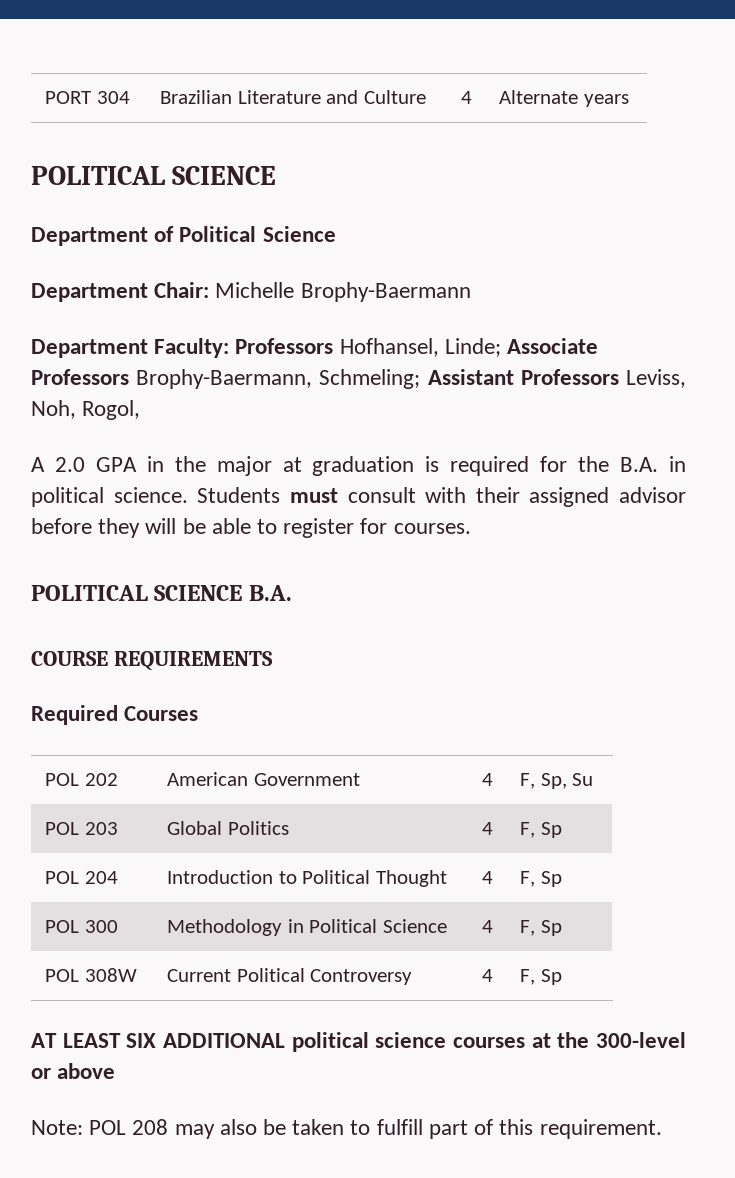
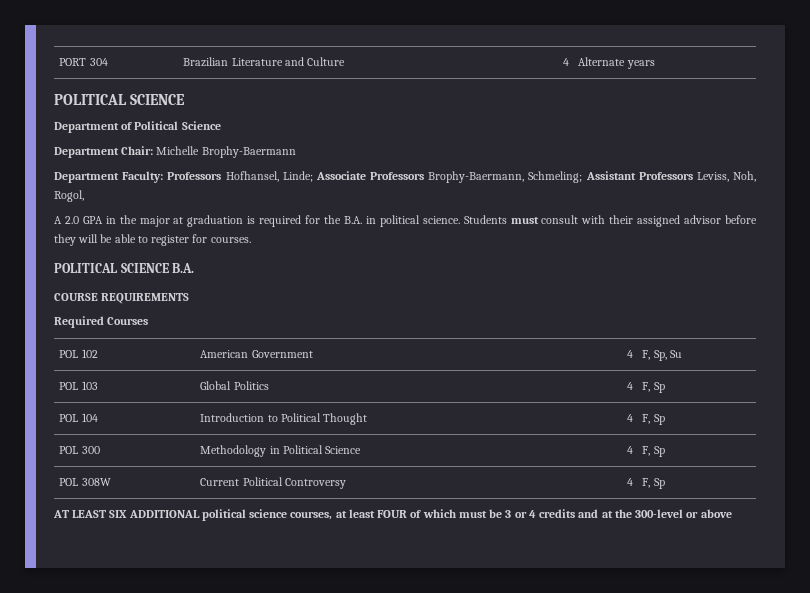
[84,773,118,786] 202 -> [81,349,98,358] 102
[84,822,118,835] 203 -> [81,381,98,390] 103
[84,871,118,884] 204 -> [81,413,98,422] 104
[452,1037,525,1048] courses -> [290,509,599,520] courses, at least FOUR of which must be 3 or 4 credits and
[31,1119,662,1139] // Note: POL 208 may also be taken to fulfill part of this requirement. -> (732, 513) none

